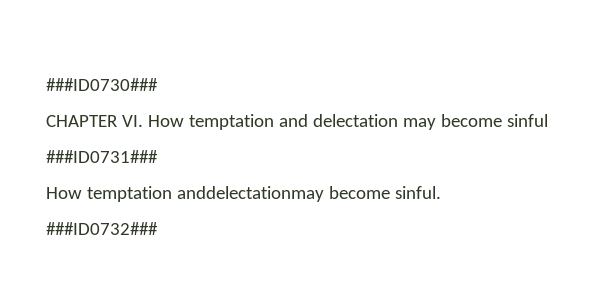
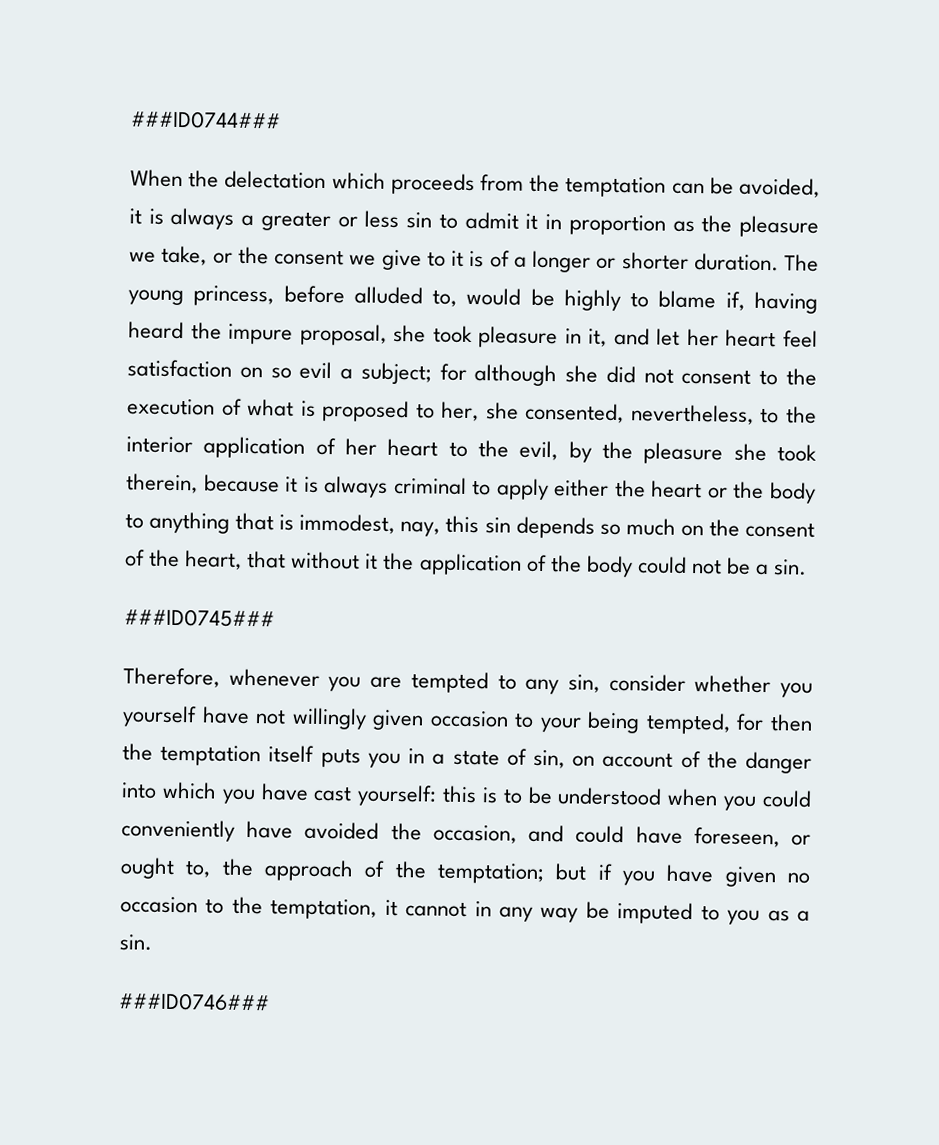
[46,78,158,91] [46,114,548,130] [46,150,158,163] [46,186,441,202] [46,222,158,235] ###ID0730### // CHAPTER VI. How temptation and delectation may become sinful // ###ID0731### // How temptation anddelectationmay become sinful. // ###ID0732### -> [131,110,281,130] [130,169,821,198] [129,207,820,238] [129,245,819,273] [128,285,818,314] [128,321,819,349] [127,359,817,387] [127,398,817,425] [126,436,817,465] [126,473,817,504] [125,511,816,539] [125,549,808,578] [124,608,275,628] [123,667,813,698] [122,705,813,735] [122,743,812,774] [121,781,812,811] [121,819,811,848] [120,857,811,888] [120,896,811,925] [119,934,153,951] [119,992,270,1012] ###ID0744### // When the delectation which proceeds from the temptation can be avoided, it is always a greater or less sin to admit it in proportion as the pleasure we take, or the consent we give to it is of a longer or shorter duration. The young princess, before alluded to, would be highly to blame if, having heard the impure proposal, she took pleasure in it, and let her heart feel satisfaction on so evil a subject; for although she did not consent to the execution of what is proposed to her, she consented, nevertheless, to the interior application of her heart to the evil, by the pleasure she took therein, because it is always criminal to apply either the heart or the body to anything that is immodest, nay, this sin depends so much on the consent of the heart, that without it the application of the body could not be a sin. // ###ID0745### // Therefore, whenever you are tempted to any sin, consider whether you yourself have not willingly given occasion to your being tempted, for then the temptation itself puts you in a state of sin, on account of the danger into which you have cast yourself: this is to be understood when you could conveniently have avoided the occasion, and could have foreseen, or ought to, the approach of the temptation; but if you have given no occasion to the temptation, it cannot in any way be imputed to you as a sin. // ###ID0746###

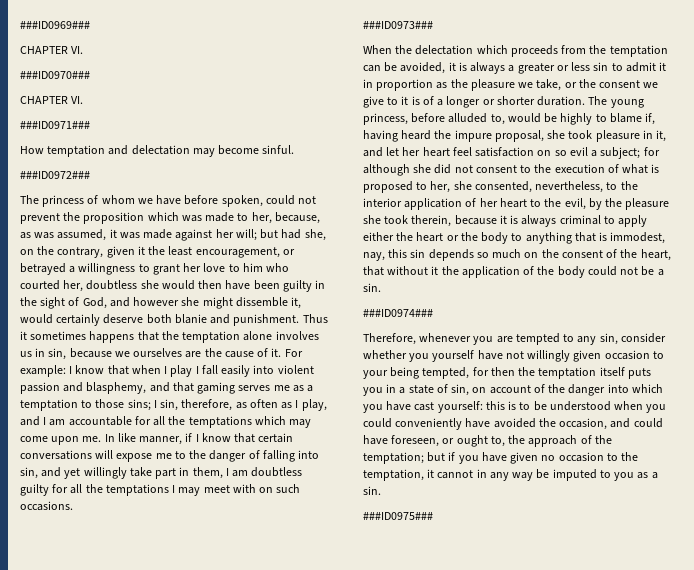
[131,110,281,130] ###ID0744### -> [20,21,90,29] [20,46,84,54] [20,71,90,79] [20,96,84,104] [20,121,90,129] [20,145,295,157] [20,171,90,179] [20,195,317,207] [20,212,320,224] [20,229,326,241] [20,246,295,258] [20,263,290,275] [20,280,326,292] [20,297,302,309] [20,314,328,326] [20,331,319,343] [20,348,303,360] [20,365,314,377] [20,382,314,394] [20,399,327,411] [20,416,312,428] [20,433,294,445] [20,450,320,462] [20,467,303,479] [20,484,301,496] [20,501,73,511] [363,21,433,29] ###ID0969### // CHAPTER VI. // ###ID0970### // CHAPTER VI. // ###ID0971### // How temptation and delectation may become sinful. // ###ID0972### // The princess of whom we have before spoken, could not prevent the proposition which was made to her, because, as was assumed, it was made against her will; but had she, on the contrary, given it the least encouragement, or betrayed a willingness to grant her love to him who courted her, doubtless she would then have been guilty in the sight of God, and however she might dissemble it, would certainly deserve both blanie and punishment. Thus it sometimes happens that the temptation alone involves us in sin, because we ourselves are the cause of it. For example: I know that when I play I fall easily into violent passion and blasphemy, and that gaming serves me as a temptation to those sins; I sin, therefore, as often as I play, and I am accountable for all the temptations which may come upon me. In like manner, if I know that certain conversations will expose me to the danger of falling into sin, and yet willingly take part in them, I am doubtless guilty for all the temptations I may meet with on such occasions. // ###ID0973###
[124,608,275,628] ###ID0745### -> [363,309,433,317] ###ID0974###
[119,992,270,1012] ###ID0746### -> [363,512,433,520] ###ID0975###

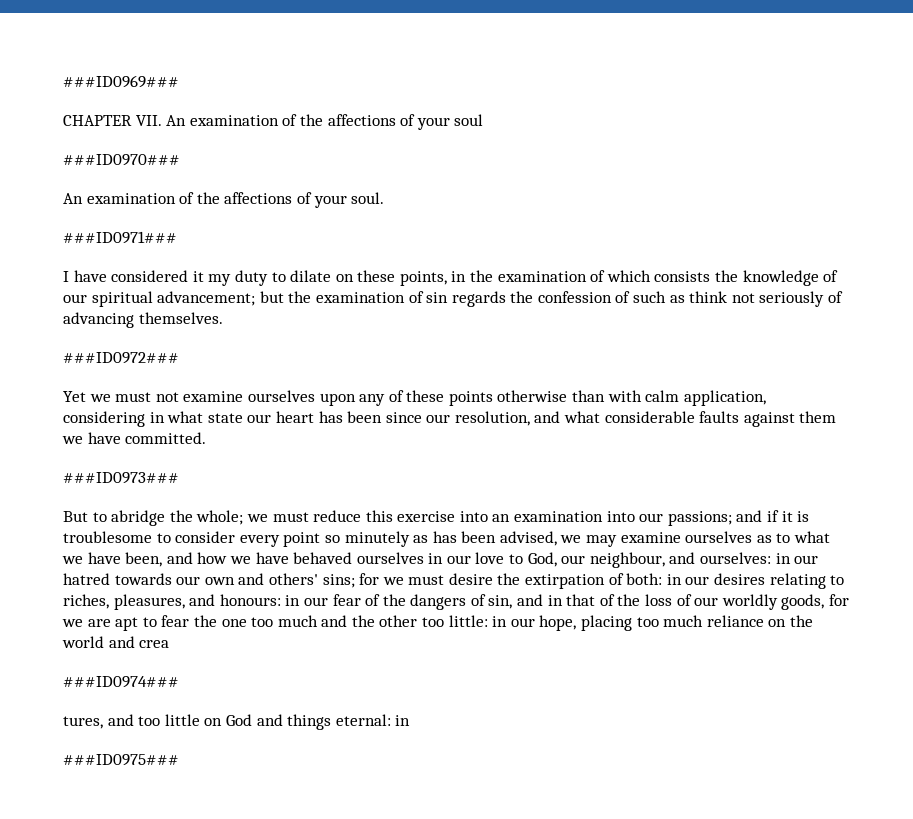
[71,46,84,54] [20,71,90,79] [20,96,84,104] [20,121,90,129] [20,145,295,157] [20,171,90,179] [20,195,317,207] [20,212,320,224] [20,229,326,241] [20,246,295,258] [20,263,290,275] [20,280,326,292] [20,297,302,309] [20,314,328,326] [20,331,319,343] [20,348,303,360] [20,365,314,377] [20,382,314,394] [20,399,327,411] [20,416,312,428] [20,433,294,445] [20,450,320,462] [20,467,303,479] [20,484,301,496] [20,501,73,511] [363,21,433,29] [363,45,668,57] [363,62,667,74] [363,79,659,91] [363,96,644,108] [363,113,656,125] [363,130,667,142] [363,147,660,159] [363,164,660,176] [363,181,638,193] [363,198,670,210] [363,215,648,227] [363,232,666,244] [363,249,671,261] [363,266,664,278] [363,283,381,292] [363,309,433,317] [363,333,666,345] [363,350,664,362] [363,367,651,379] [363,384,663,396] [363,401,667,413] [363,418,663,430] [363,435,612,447] [363,452,639,464] [363,469,658,481] [363,486,381,495] VI. // ###ID0970### // CHAPTER VI. // ###ID0971### // How temptation and delectation may become sinful. // ###ID0972### // The princess of whom we have before spoken, could not prevent the proposition which was made to her, because, as was assumed, it was made against her will; but had she, on the contrary, given it the least encouragement, or betrayed a willingness to grant her love to him who courted her, doubtless she would then have been guilty in the sight of God, and however she might dissemble it, would certainly deserve both blanie and punishment. Thus it sometimes happens that the temptation alone involves us in sin, because we ourselves are the cause of it. For example: I know that when I play I fall easily into violent passion and blasphemy, and that gaming serves me as a temptation to those sins; I sin, therefore, as often as I play, and I am accountable for all the temptations which may come upon me. In like manner, if I know that certain conversations will expose me to the danger of falling into sin, and yet willingly take part in them, I am doubtless guilty for all the temptations I may meet with on such occasions. // ###ID0973### // When the delectation which proceeds from the temptation can be avoided, it is always a greater or less sin to admit it in proportion as the pleasure we take, or the consent we give to it is of a longer or shorter duration. The young princess, before alluded to, would be highly to blame if, having heard the impure proposal, she took pleasure in it, and let her heart feel satisfaction on so evil a subject; for although she did not consent to the execution of what is proposed to her, she consented, nevertheless, to the interior application of her heart to the evil, by the pleasure she took therein, because it is always criminal to apply either the heart or the body to anything that is immodest, nay, this sin depends so much on the consent of the heart, that without it the application of the body could not be a sin. // ###ID0974### // Therefore, whenever you are tempted to any sin, consider whether you yourself have not willingly given occasion to your being tempted, for then the temptation itself puts you in a state of sin, on account of the danger into which you have cast yourself: this is to be understood when you could conveniently have avoided the occasion, and could have foreseen, or ought to, the approach of the temptation; but if you have given no occasion to the temptation, it cannot in any way be imputed to you as a sin. -> [135,114,484,130] [63,154,180,166] [63,192,385,208] [63,231,177,244] [63,270,839,286] [63,291,844,307] [63,312,223,328] [63,352,179,364] [63,390,766,406] [63,411,837,427] [62,432,207,444] [63,472,179,484] [63,510,810,526] [63,531,831,547] [62,552,819,568] [63,573,845,589] [63,594,849,610] [62,615,813,631] [62,636,170,648] [63,676,179,688] [63,714,411,730] VII. An examination of the affections of your soul // ###ID0970### // An examination of the affections of your soul. // ###ID0971### // I have considered it my duty to dilate on these points, in the examination of which consists the knowledge of our spiritual advancement; but the examination of sin regards the confession of such as think not seriously of advancing themselves. // ###ID0972### // Yet we must not examine ourselves upon any of these points otherwise than with calm application, considering in what state our heart has been since our resolution, and what considerable faults against them we have committed. // ###ID0973### // But to abridge the whole; we must reduce this exercise into an examination into our passions; and if it is troublesome to consider every point so minutely as has been advised, we may examine ourselves as to what we have been, and how we have behaved ourselves in our love to God, our neighbour, and ourselves: in our hatred towards our own and others' sins; for we must desire the extirpation of both: in our desires relating to riches, pleasures, and honours: in our fear of the dangers of sin, and in that of the loss of our worldly goods, for we are apt to fear the one too much and the other too little: in our hope, placing too much reliance on the world and crea // ###ID0974### // tures, and too little on God and things eternal: in

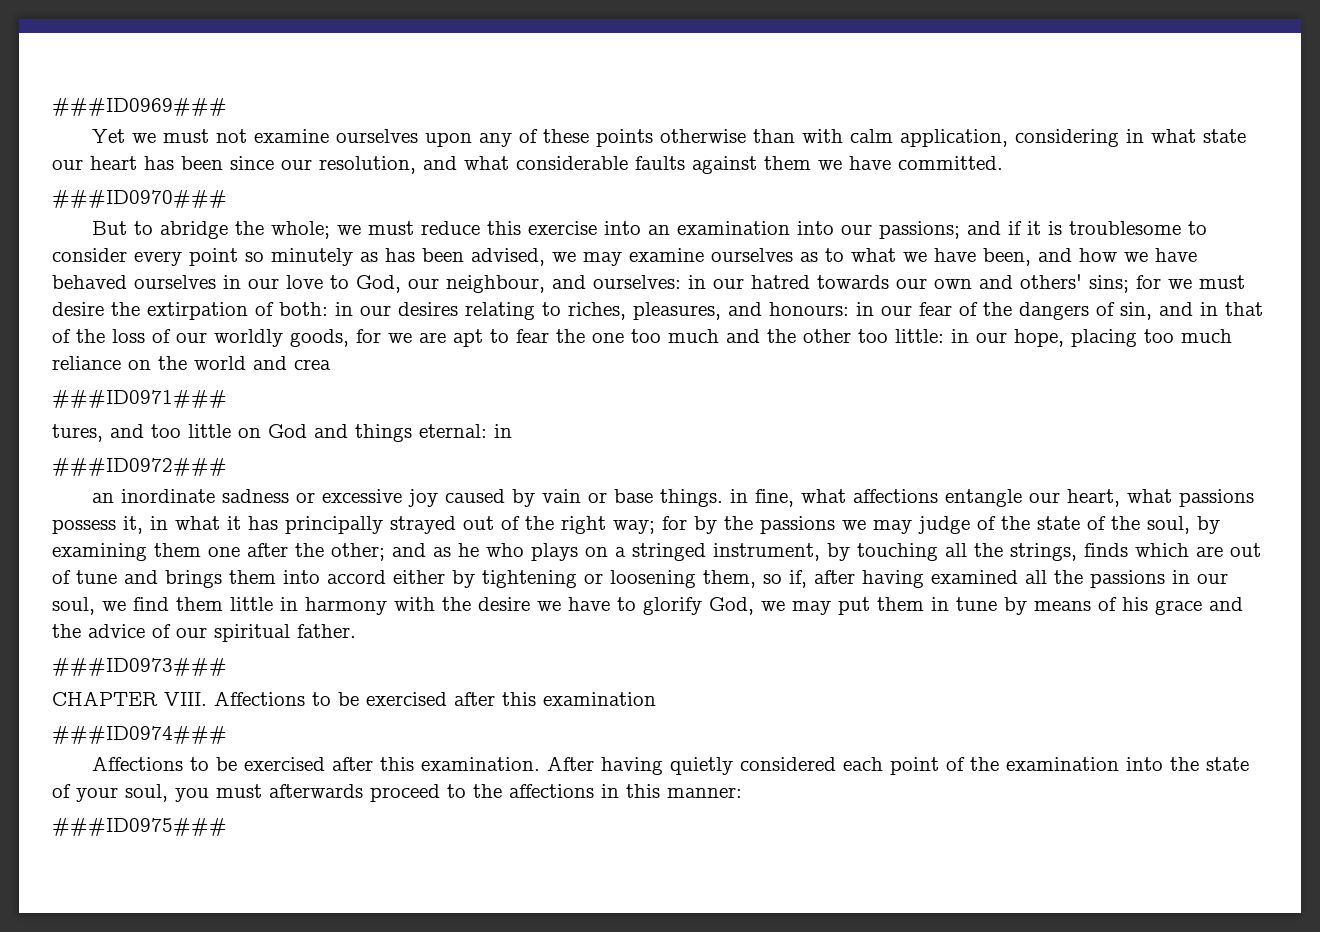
[63,114,484,130] [63,154,180,166] [63,192,385,208] [63,231,177,244] [63,270,839,286] [63,291,844,307] [63,312,223,328] [63,352,179,364] // CHAPTER VII. An examination of the affections of your soul // ###ID0970### // An examination of the affections of your soul. // ###ID0971### // I have considered it my duty to dilate on these points, in the examination of which consists the knowledge of our spiritual advancement; but the examination of sin regards the confession of such as think not seriously of advancing themselves. // ###ID0972### -> (227, 107) none
[63,472,179,484] ###ID0973### -> [52,189,227,209] ###ID0970###
[63,676,179,688] ###ID0974### -> [52,389,227,409] ###ID0971###
(411, 720) none -> [52,457,227,477] [92,489,1255,507] [52,516,1220,534] [52,543,1261,561] [52,570,1228,588] [52,597,1243,615] [52,624,356,642] [52,657,227,677] [52,691,656,706] [52,725,227,745] [92,756,1250,775] [52,784,742,802] // ###ID0972### // an inordinate sadness or excessive joy caused by vain or base things. in fine, what affections entangle our heart, what passions possess it, in what it has principally strayed out of the right way; for by the passions we may judge of the state of the soul, by examining them one after the other; and as he who plays on a stringed instrument, by touching all the strings, finds which are out of tune and brings them into accord either by tightening or loosening them, so if, after having examined all the passions in our soul, we find them little in harmony with the desire we have to glorify God, we may put them in tune by means of his grace and the advice of our spiritual father. // ###ID0973### // CHAPTER VIII. Affections to be exercised after this examination // ###ID0974### // Affections to be exercised after this examination. After having quietly considered each point of the examination into the state of your soul, you must afterwards proceed to the affections in this manner:

